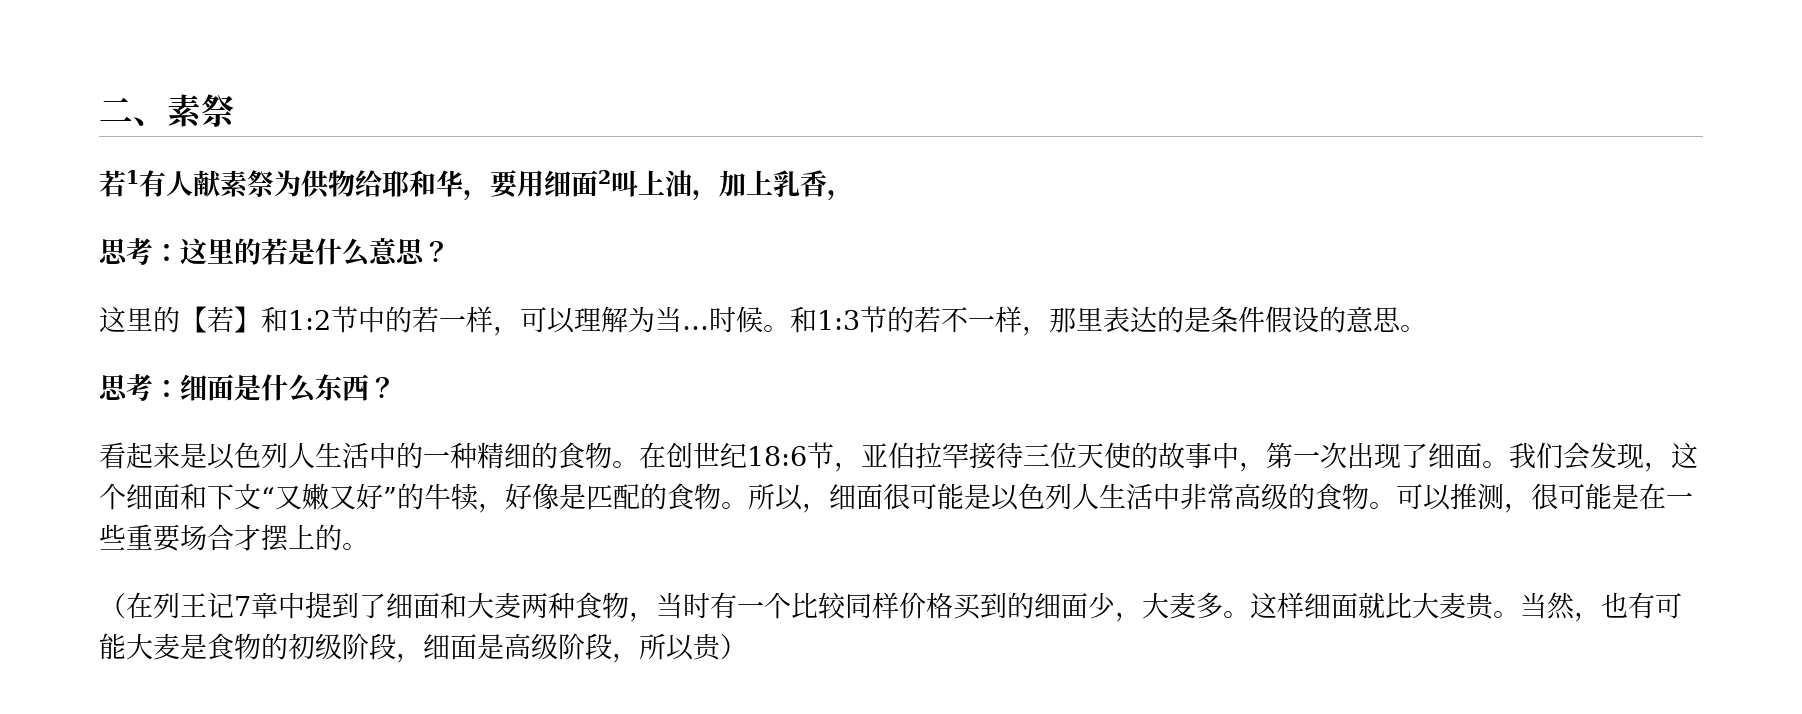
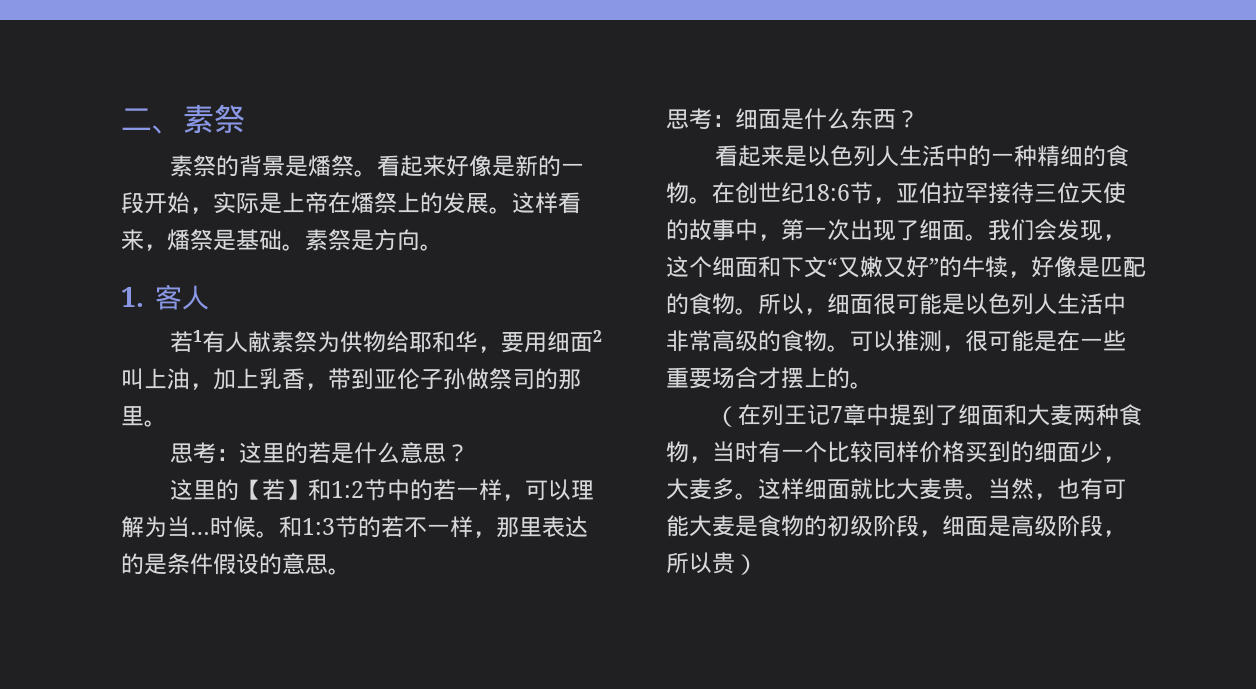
(235, 110) none -> [169,155,584,177] [121,192,581,214] [121,229,443,251] [121,284,210,310] // 素祭的背景是燔祭。看起来好像是新的一段开始，实际是上帝在燔祭上的发展。这样看来，燔祭是基础。素祭是方向。 // 1.客人
(854, 195) none -> [328,368,581,390] [121,406,167,427] 带到亚伦子孙做祭司的那里。

